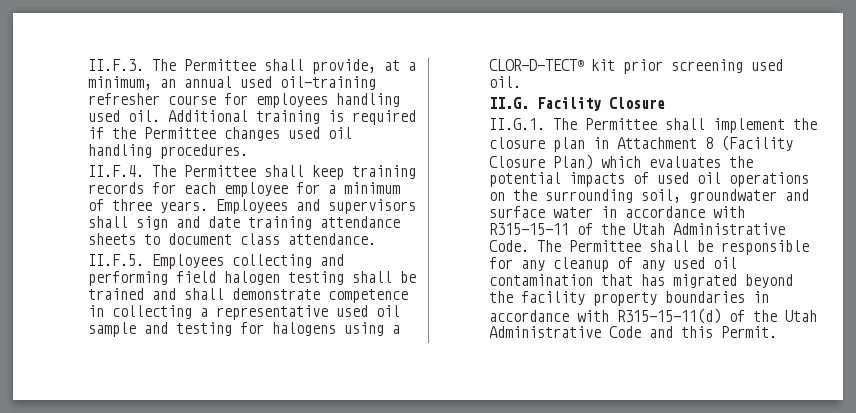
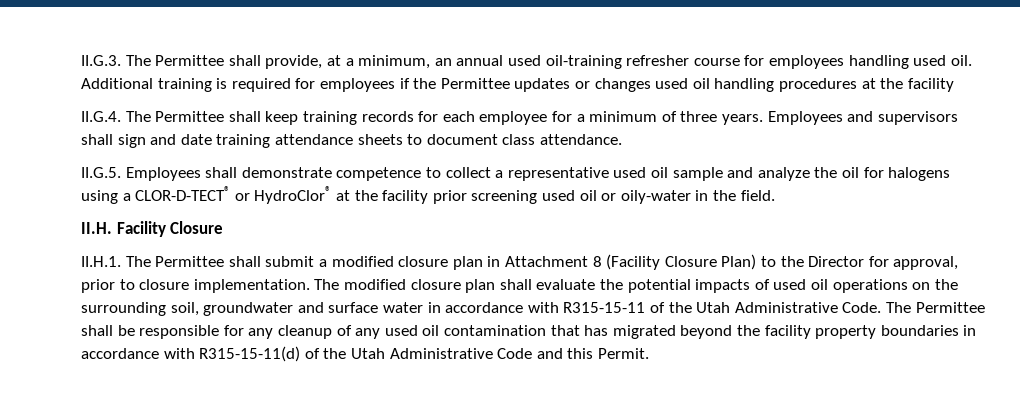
[87,59,144,71] II.F.3. -> [81,55,122,66] II.G.3.
(416, 117) none -> [295,78,396,92] for employees
(216, 133) none -> [514,78,590,92] updates or
[159,144,248,159] [87,165,144,177] procedures. // II.F.4. -> [778,78,954,92] [81,111,122,122] procedures at the facility // II.G.4.
[87,254,344,269] [87,271,416,286] [87,288,176,300] II.F.5. Employees collecting and performing field halogen testing shall be trained and -> [81,167,201,181] II.G.5. Employees
[87,305,192,319] in collecting -> [426,167,491,178] to collect
[175,322,232,336] testing -> [757,167,859,181] analyze the oil
[590,59,783,74] [488,76,521,88] [488,97,529,109] kit prior screening used oil. // II.G. -> [234,186,775,204] [81,222,113,234] or HydroClor® at the facility prior screening used oil or oily-water in the field. // II.H.
[488,118,817,133] II.G.1. The Permittee shall implement the -> [81,256,394,267] II.H.1. The Permittee shall submit a modified
[600,156,721,168] which evaluates -> [760,256,959,270] [81,279,596,293] to the Director for approval, prior to closure implementation. The modified closure plan shall evaluate

